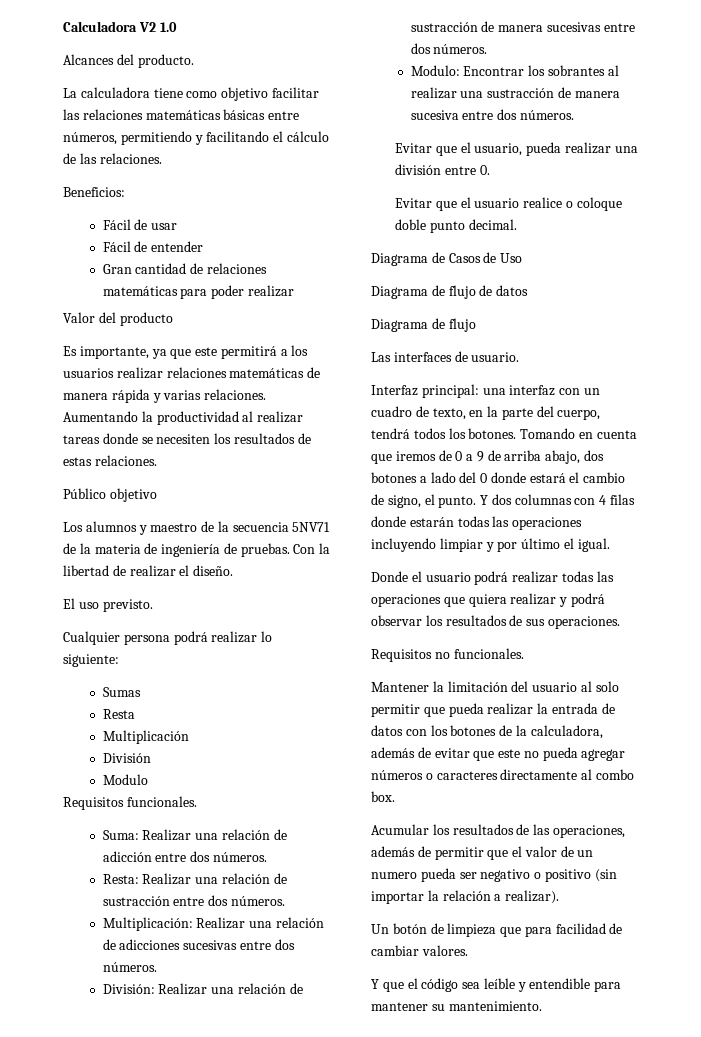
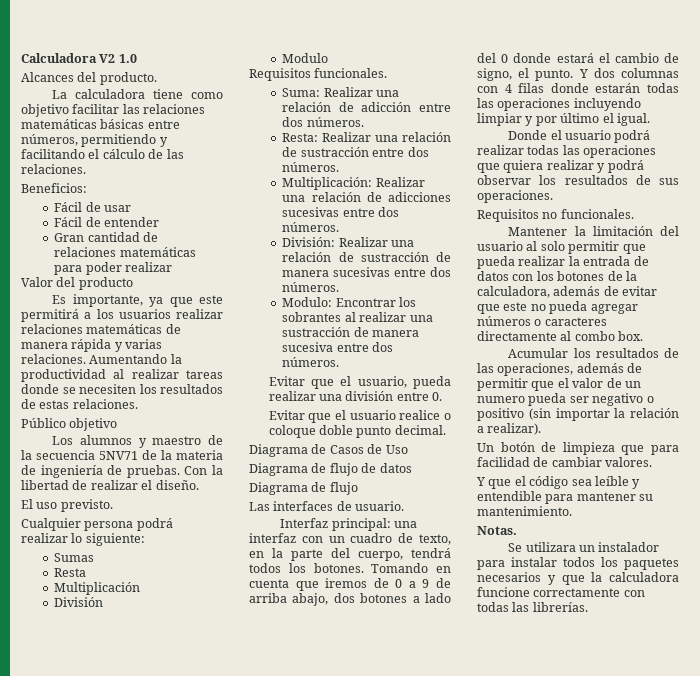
(542, 1006) none -> [477,526,517,535] [508,542,660,552] [477,557,679,570] [477,572,679,585] [477,587,645,597] [477,602,588,612] // Notas. // Se utilizara un instalador para instalar todos los paquetes necesarios y que la calculadora funcione correctamente con todas las librerías.

